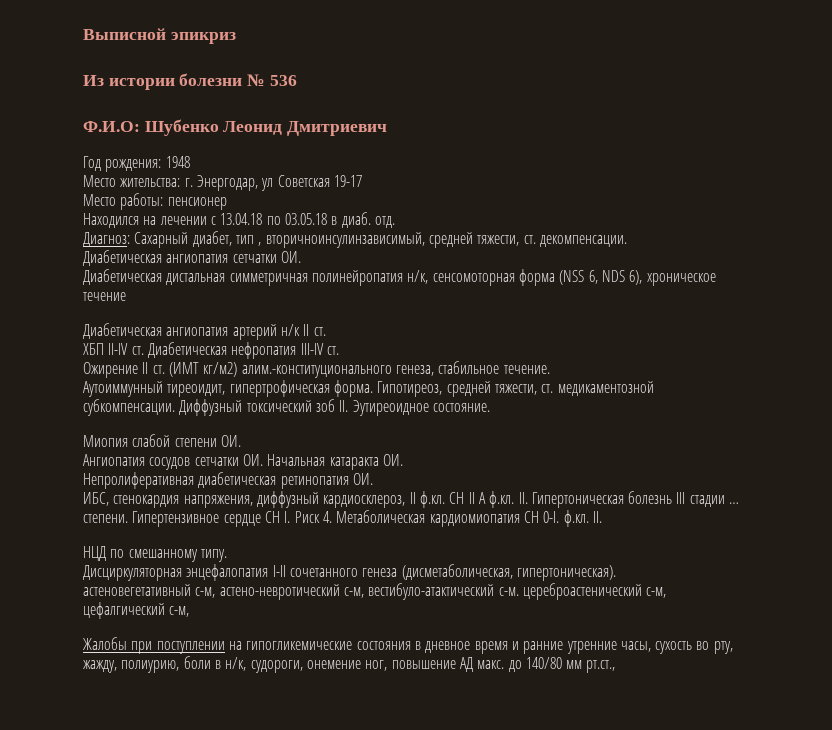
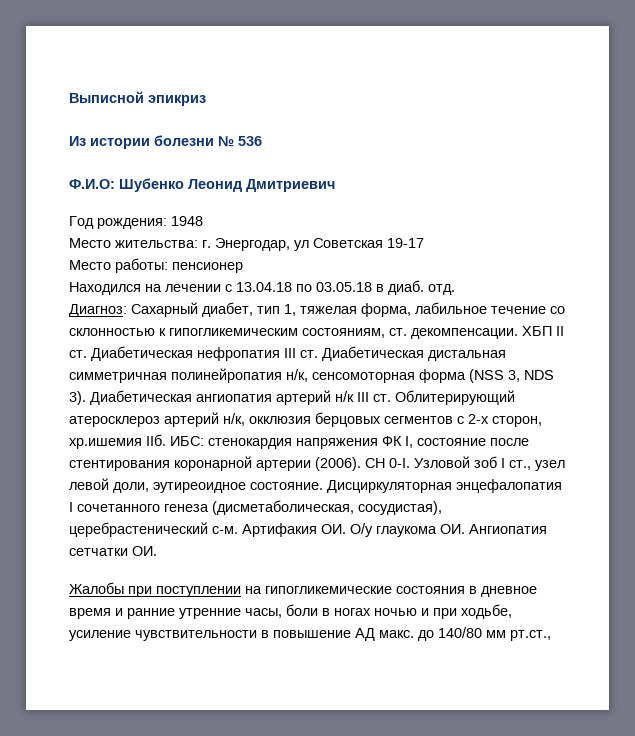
[258,232,627,248] [83,250,301,266] , вторичноинсулинзависимый, средней тяжести, ст. декомпенсации. // Диабетическая ангиопатия сетчатки ОИ. // -> [284,302,565,317] [69,326,564,339] [69,346,318,361] 1, тяжелая форма, лабильное течение со склонностью к гипогликемическим состояниям, ст. декомпенсации. ХБП II ст. Диабетическая нефропатия III ст.
[588,270,716,286] [83,292,126,301] 6, NDS 6), хроническое течение // -> [508,370,554,382] [69,391,86,405] 3, NDS 3).
[303,324,326,336] [83,342,339,359] [83,361,550,378] [83,380,654,397] [83,399,490,416] [83,434,241,447] [83,454,403,470] [83,472,373,489] [83,491,740,508] [83,510,602,527] [83,546,227,562] II ст. // ХБП II-IV ст. Диабетическая нефропатия III-IV ст. // Ожирение II ст. (ИМТ кг/м2) алим.-конституционального генеза, стабильное течение. // Аутоиммунный тиреоидит, гипертрофическая форма. Гипотиреоз, средней тяжести, ст. медикаментозной субкомпенсации. Диффузный токсический зоб II. Эутиреоидное состояние. // Миопия слабой степени ОИ. // Ангиопатия сосудов сетчатки ОИ. Начальная катаракта ОИ. // Непролиферативная диабетическая ретинопатия ОИ. // ИБС, стенокардия напряжения, диффузный кардиосклероз, II ф.кл. СН II А ф.кл. II. Гипертоническая болезнь III стадии … степени. Гипертензивное сердце СН I. Риск 4. Метаболическая кардиомиопатия СН 0-I. ф.кл. II. // НЦД по смешанному типу. // -> [357,390,515,405] [69,412,542,427] [69,434,529,449] [69,456,565,471] [69,478,323,493] III ст. Облитерирующий атеросклероз артерий н/к, окклюзия берцовых сегментов с 2-х сторон, хр.ишемия IIб. ИБС: стенокардия напряжения ФК I, состояние после стентирования коронарной артерии (2006). СН 0-I. Узловой зоб I ст., узел левой доли, эутиреоидное состояние.
[272,565,286,577] I-II -> [69,502,73,512] I
[516,565,616,581] [83,583,667,600] [83,602,190,619] гипертоническая). // астеновегетативный с-м, астено-невротический с-м, вестибуло-атактический с-м. цереброастенический с-м, цефалгический с-м, -> [358,501,442,515] [69,522,547,537] [69,546,157,556] сосудистая), церебрастенический с-м. Артифакия ОИ. О/у глаукома ОИ. Ангиопатия сетчатки ОИ.
[655,641,733,654] [83,656,388,673] сухость во рту, жажду, полиурию, боли в н/к, судороги, онемение ног, -> [286,604,512,619] [69,630,269,641] боли в ногах ночью и при ходьбе, усиление чувствительности в

